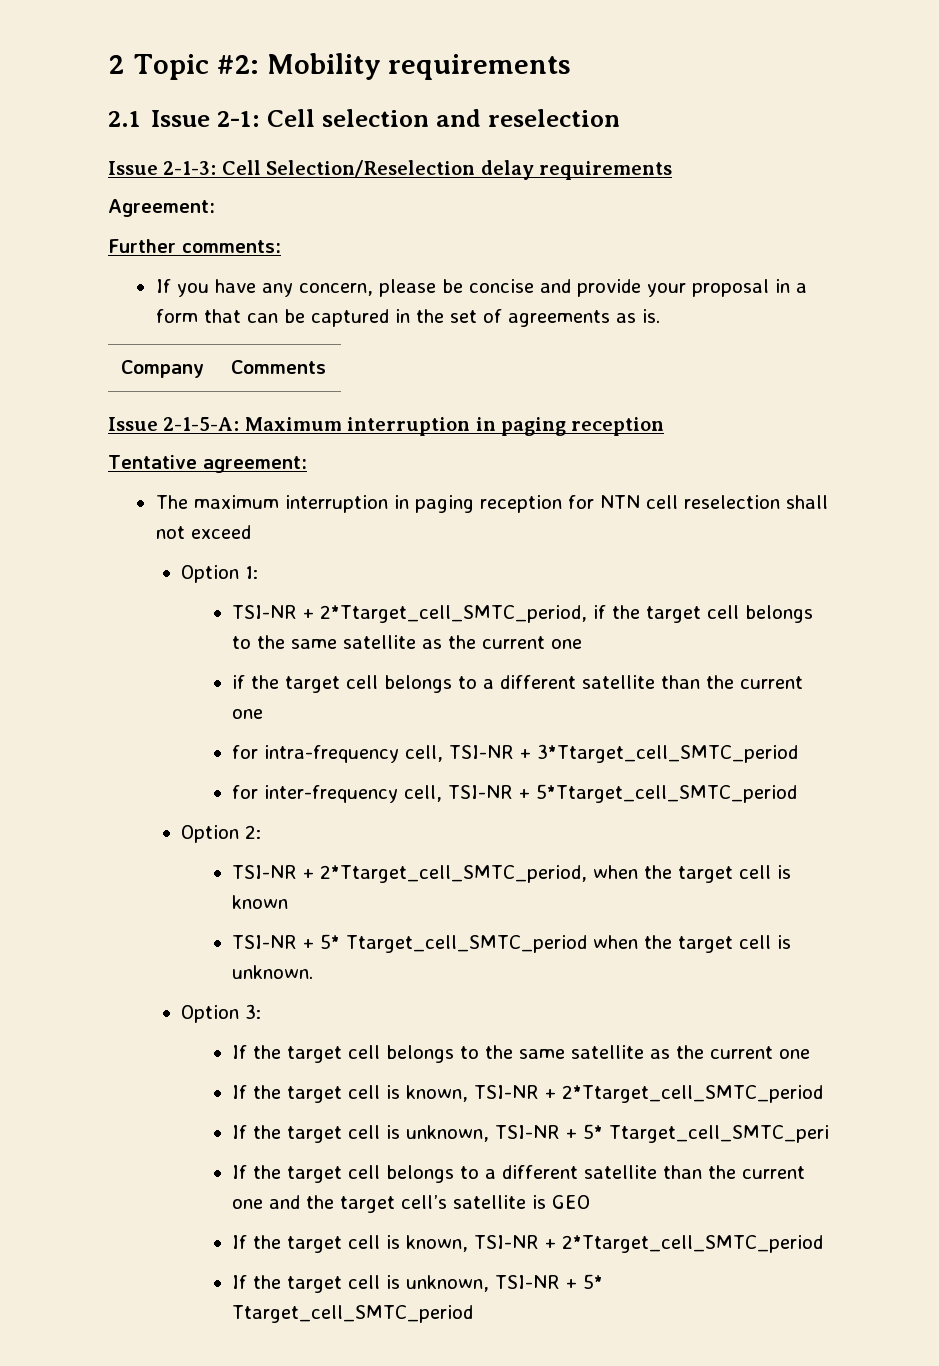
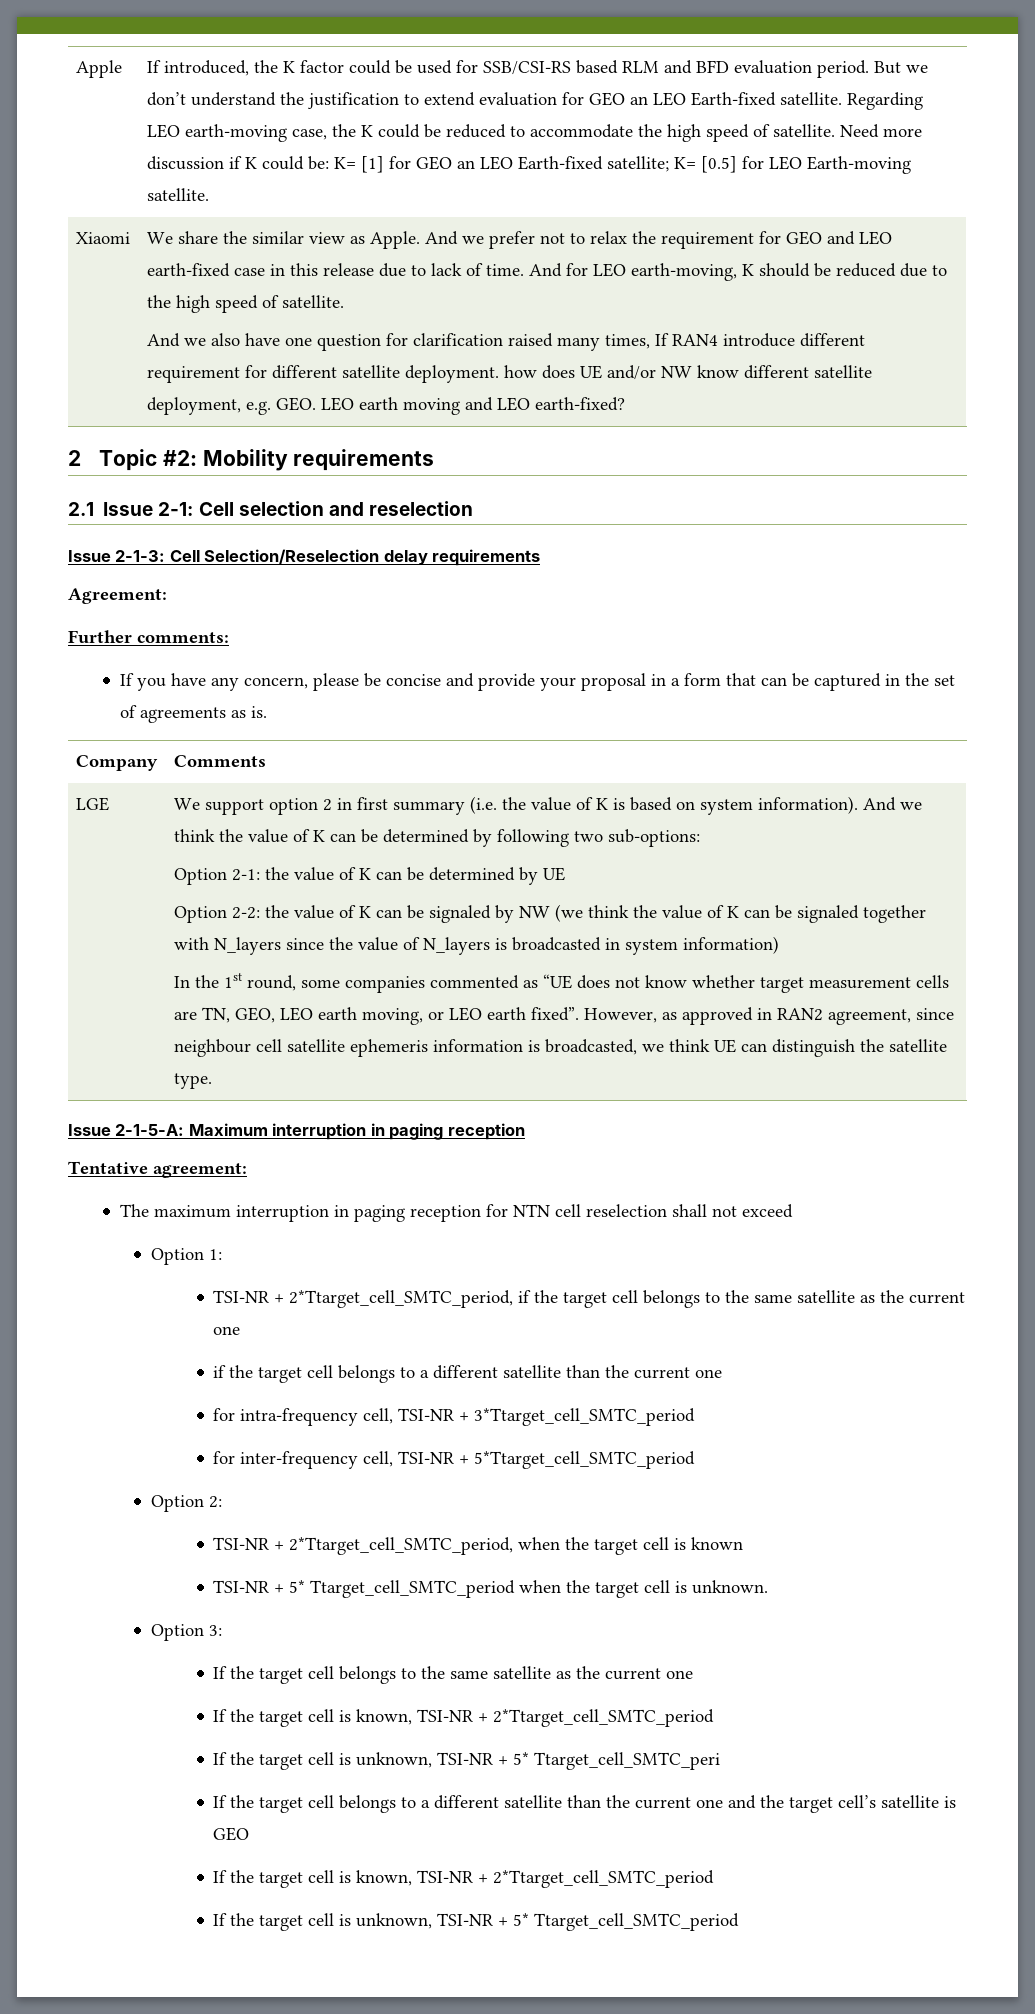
(108, 64) none -> [76,60,123,78] [147,60,929,78] [147,92,924,110] [147,124,923,142] [147,156,912,174] [147,188,210,201] [76,232,131,244] [147,231,893,249] [147,263,948,281] [147,295,345,313] [147,333,866,351] [147,365,873,383] [147,397,626,415] Apple | If introduced, the K factor could be used for SSB/CSI-RS based RLM and BFD evaluation period. But we don’t understand the justification to extend evaluation for GEO an LEO Earth-fixed satellite. Regarding LEO earth-moving case, the K could be reduced to accommodate the high speed of satellite. Need more discussion if K could be: K= [1] for GEO an LEO Earth-fixed satellite; K= [0.5] for LEO Earth-moving satellite. // Xiaomi | We share the similar view as Apple. And we prefer not to relax the requirement for GEO and LEO earth-fixed case in this release due to lack of time. And for LEO earth-moving, K should be reduced due to the high speed of satellite. // And we also have one question for clarification raised many times, If RAN4 introduce different requirement for different satellite deployment. how does UE and/or NW know different satellite deployment, e.g. GEO. LEO earth moving and LEO earth-fixed? //
(327, 367) none -> [76,797,110,811] [174,796,923,815] [174,829,701,847] [174,867,566,885] [174,904,927,923] [174,936,780,955] [174,973,950,993] [174,1007,955,1025] [174,1039,948,1057] [174,1073,213,1089] // LGE | We support option 2 in first summary (i.e. the value of K is based on system information). And we think the value of K can be determined by following two sub-options: // Option 2-1: the value of K can be determined by UE // Option 2-2: the value of K can be signaled by NW (we think the value of K can be signaled together with N_layers since the value of N_layers is broadcasted in system information) // In the 1st round, some companies commented as “UE does not know whether target measurement cells are TN, GEO, LEO earth moving, or LEO earth fixed”. However, as approved in RAN2 agreement, since neighbour cell satellite ephemeris information is broadcasted, we think UE can distinguish the satellite type.

